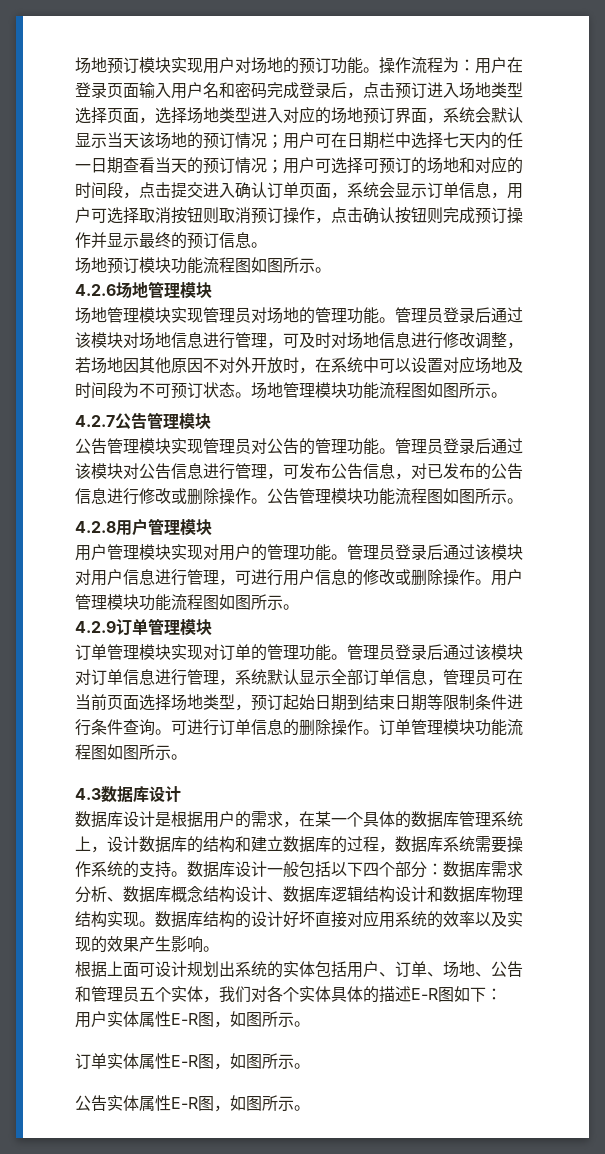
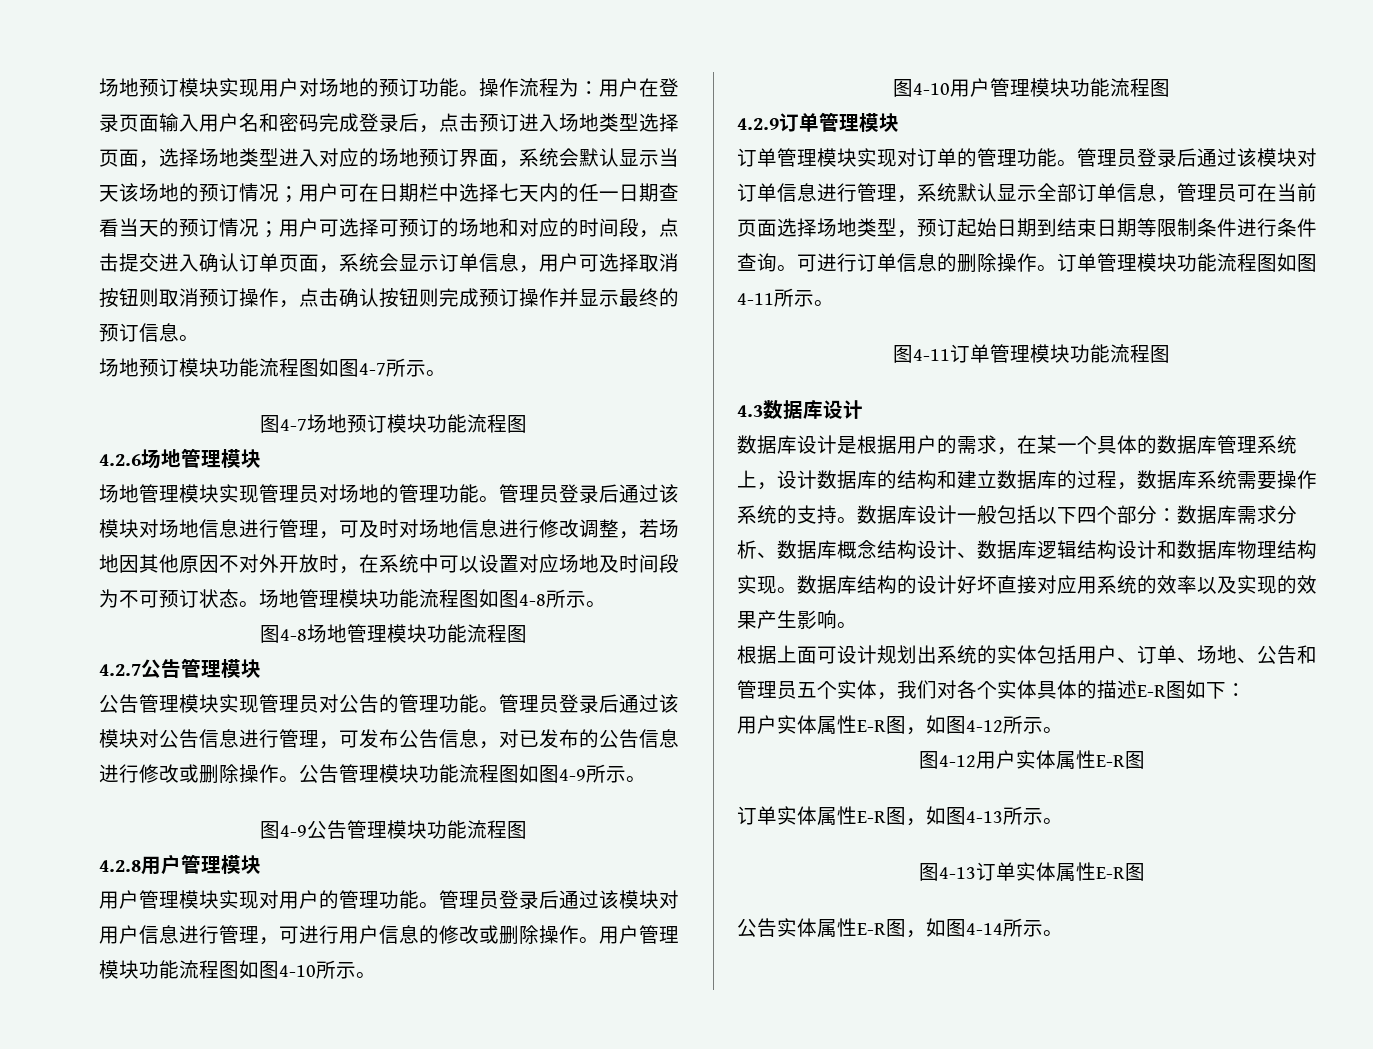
[283,257,331,273] 所示。 -> [359,358,446,377] [260,414,527,433] 4-7所示。 // 图4-7场地预订模块功能流程图
[459,382,507,398] 所示。 -> [519,589,606,608] [260,624,527,643] 4-8所示。 // 图4-8场地管理模块功能流程图
[475,488,523,504] 所示。 -> [559,764,646,783] [260,820,527,839] 4-9所示。 // 图4-9公告管理模块功能流程图
[251,594,299,610] 所示。 -> [279,960,376,979] [893,78,1170,97] 4-10所示。 // 图4-10用户管理模块功能流程图
[139,744,187,760] 所示。 -> [737,288,834,307] [893,344,1170,363] 4-11所示。 // 图4-11订单管理模块功能流程图
[262,1011,310,1027] 所示。 -> [966,715,1063,734] [918,750,1145,770] 4-12所示。 // 图4-12用户实体属性E-R图
[262,1053,310,1069] 所示。 -> [966,806,1063,825] [918,862,1145,882] 4-13所示。 // 图4-13订单实体属性E-R图
(262, 1103) none -> [966,923,1003,935] 4-14

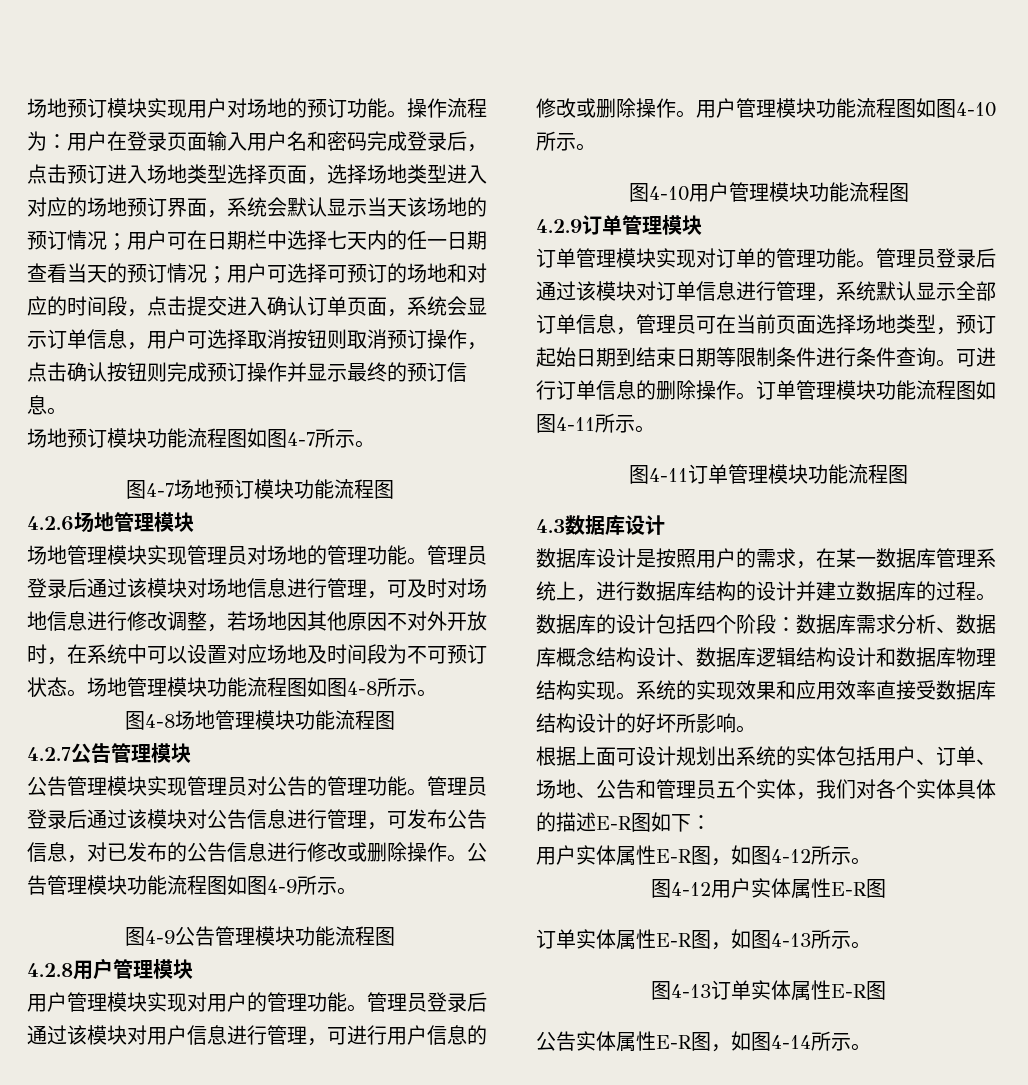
[857,435,897,454] 根据 -> [656,548,696,568] 按照
[1077,435,1157,454] 个具体的 -> (876, 561) none
[777,470,1317,490] [737,505,1157,524] 设计数据库的结构和建立数据库的过程，数据库系统需要操作系统的支持。数据库设计一般包括以下四个部分 -> [596,581,996,601] [536,614,776,634] 进行数据库结构的设计并建立数据库的过程。数据库的设计包括四个阶段
[797,575,1317,594] [737,610,797,629] 数据库结构的设计好坏直接对应用系统的效率以及实现的效果产生 -> [636,680,996,700] [536,713,696,733] 系统的实现效果和应用效率直接受数据库结构设计的好坏所

